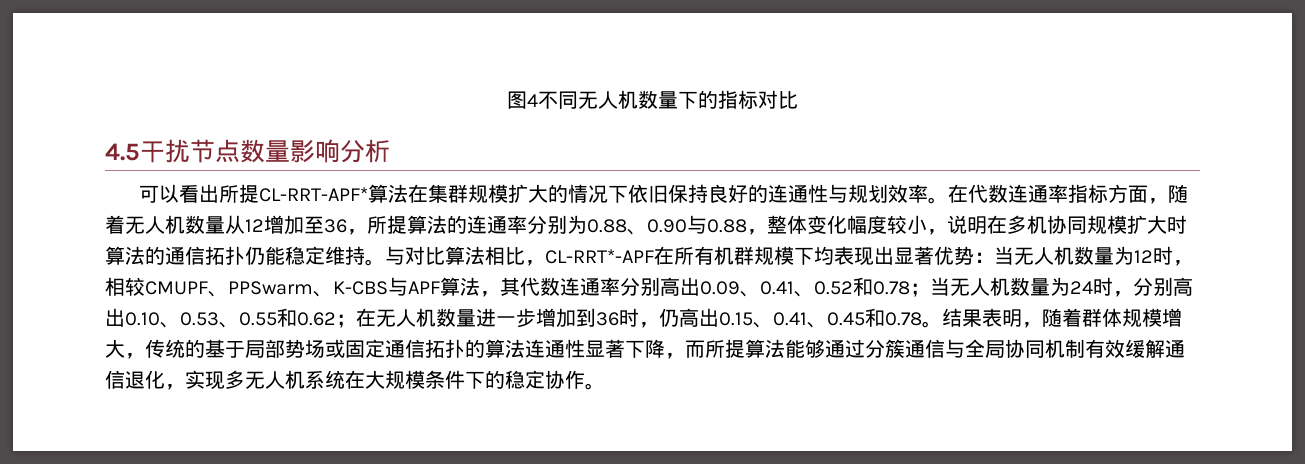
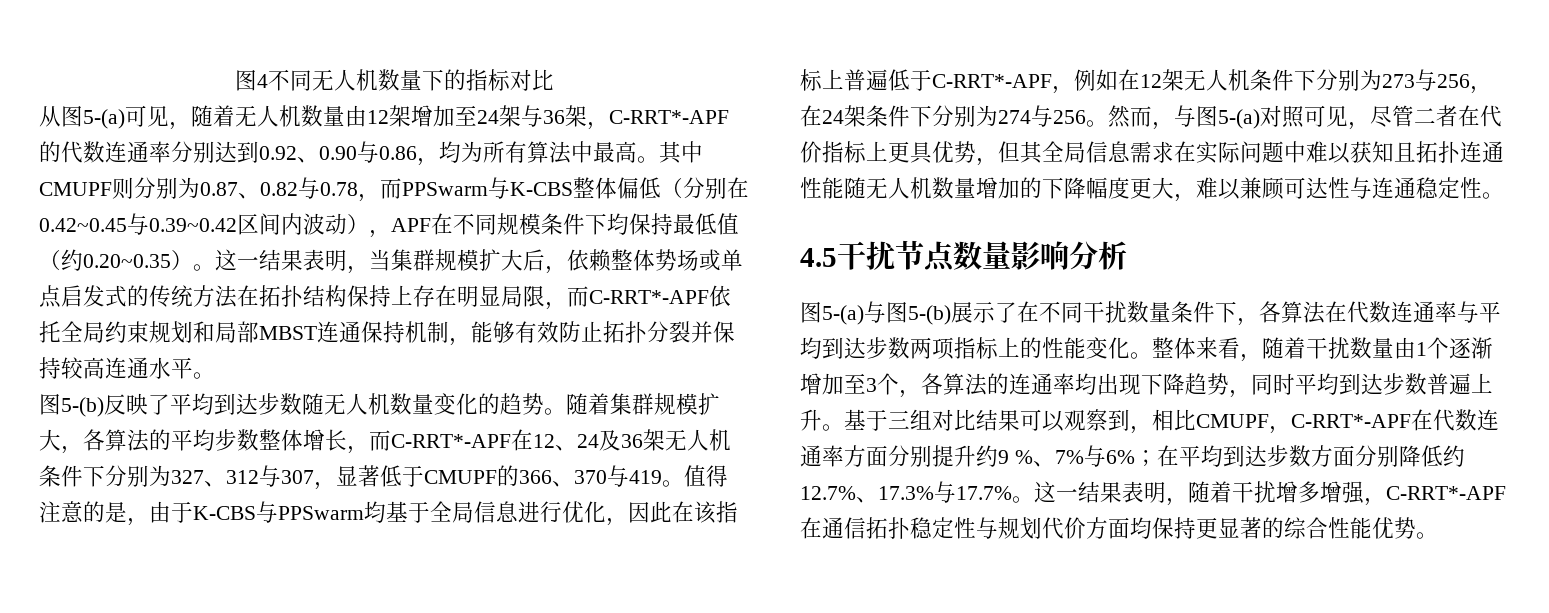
(798, 100) none -> [39,105,729,130] [39,141,703,166] [39,177,749,202] [39,213,739,238] [39,249,743,274] [39,285,731,310] [39,321,735,346] [39,357,215,379] [39,393,720,417] [39,429,731,454] [39,465,728,490] [39,501,738,526] [800,69,1492,94] [800,105,1502,130] [800,141,1504,166] [800,177,1504,202] // 从图5-(a)可见，随着无人机数量由12架增加至24架与36架，C-RRT*-APF的代数连通率分别达到0.92、0.90与0.86，均为所有算法中最高。其中CMUPF则分别为0.87、0.82与0.78，而PPSwarm与K-CBS整体偏低（分别在0.42~0.45与0.39~0.42区间内波动），APF在不同规模条件下均保持最低值（约0.20~0.35）。这一结果表明，当集群规模扩大后，依赖整体势场或单点启发式的传统方法在拓扑结构保持上存在明显局限，而C-RRT*-APF依托全局约束规划和局部MBST连通保持机制，能够有效防止拓扑分裂并保持较高连通水平。 // 图5-(b)反映了平均到达步数随无人机数量变化的趋势。随着集群规模扩大，各算法的平均步数整体增长，而C-RRT*-APF在12、24及36架无人机条件下分别为327、312与307，显著低于CMUPF的366、370与419。值得注意的是，由于K-CBS与PPSwarm均基于全局信息进行优化，因此在该指标上普遍低于C-RRT*-APF，例如在12架无人机条件下分别为273与256，在24架条件下分别为274与256。然而，与图5-(a)对照可见，尽管二者在代价指标上更具优势，但其全局信息需求在实际问题中难以获知且拓扑连通性能随无人机数量增加的下降幅度更大，难以兼顾可达性与连通稳定性。
[138,184,1188,204] [105,215,1187,235] [105,246,1193,266] [105,277,1193,297] [105,308,1182,328] [105,339,1185,359] [105,370,585,390] 可以看出所提CL-RRT-APF*算法在集群规模扩大的情况下依旧保持良好的连通性与规划效率。在代数连通率指标方面，随着无人机数量从12增加至36，所提算法的连通率分别为0.88、0.90与0.88，整体变化幅度较小，说明在多机协同规模扩大时算法的通信拓扑仍能稳定维持。与对比算法相比，CL-RRT*-APF在所有机群规模下均表现出显著优势：当无人机数量为12时，相较CMUPF、PPSwarm、K-CBS与APF算法，其代数连通率分别高出0.09、0.41、0.52和0.78；当无人机数量为24时，分别高出0.10、0.53、0.55和0.62；在无人机数量进一步增加到36时，仍高出0.15、0.41、0.45和0.78。结果表明，随着群体规模增大，传统的基于局部势场或固定通信拓扑的算法连通性显著下降，而所提算法能够通过分簇通信与全局协同机制有效缓解通信退化，实现多无人机系统在大规模条件下的稳定协作 -> [800,301,1501,326] [800,337,1493,362] [800,373,1493,398] [800,409,1499,434] [800,445,1465,467] [800,481,1506,506] [800,517,1416,539] 图5-(a)与图5-(b)展示了在不同干扰数量条件下，各算法在代数连通率与平均到达步数两项指标上的性能变化。整体来看，随着干扰数量由1个逐渐增加至3个，各算法的连通率均出现下降趋势，同时平均到达步数普遍上升。基于三组对比结果可以观察到，相比CMUPF，C-RRT*-APF在代数连通率方面分别提升约9 %、7%与6%；在平均到达步数方面分别降低约12.7%、17.3%与17.7%。这一结果表明，随着干扰增多增强，C-RRT*-APF在通信拓扑稳定性与规划代价方面均保持更显著的综合性能优势

